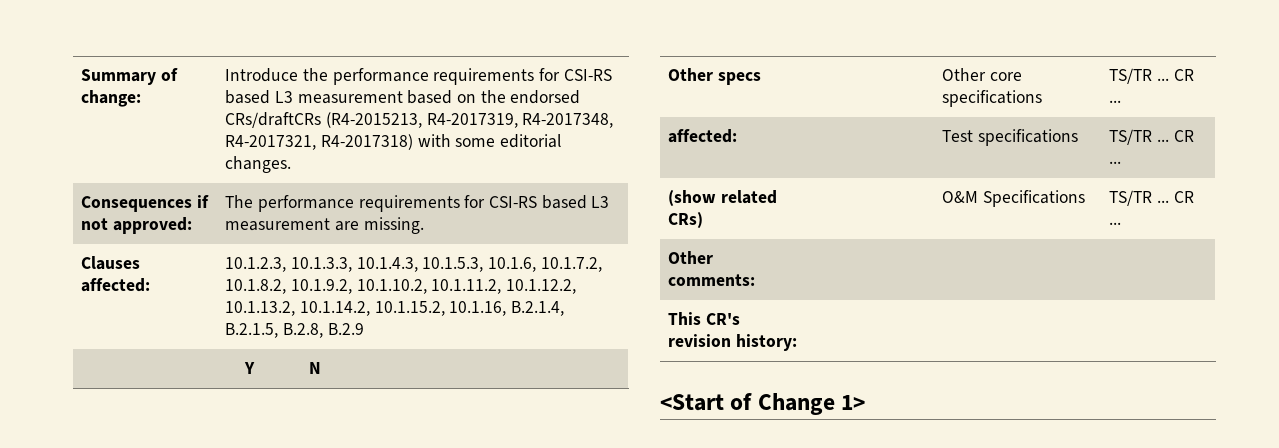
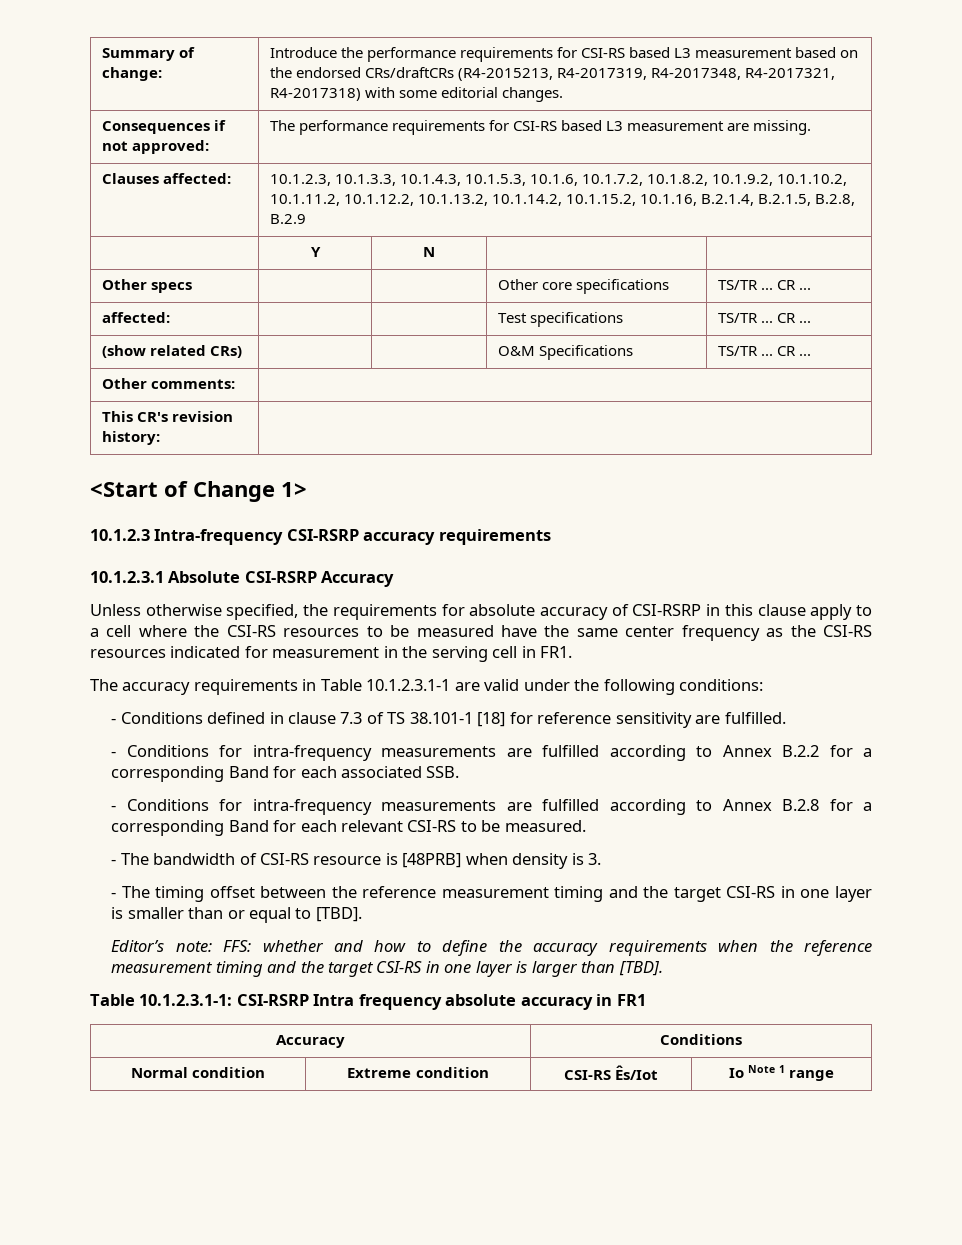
(866, 402) none -> [90,529,551,545] [90,571,395,587] [90,604,872,620] [90,625,872,641] [90,646,573,662] [90,679,764,695] [111,712,786,728] [111,745,873,761] [111,766,460,782] [111,799,873,815] [111,820,586,836] [111,853,602,869] [111,886,873,902] [111,907,362,923] [111,940,873,956] [111,961,663,977] [90,994,646,1010] [276,1035,345,1048] [660,1034,742,1045] [130,1067,266,1078] [347,1067,489,1078] [563,1065,659,1080] [728,1065,835,1081] // 10.1.2.3 Intra-frequency CSI-RSRP accuracy requirements // 10.1.2.3.1 Absolute CSI-RSRP Accuracy // Unless otherwise specified, the requirements for absolute accuracy of CSI-RSRP in this clause apply to a cell where the CSI-RS resources to be measured have the same center frequency as the CSI-RS resources indicated for measurement in the serving cell in FR1. // The accuracy requirements in Table 10.1.2.3.1-1 are valid under the following conditions: // - Conditions defined in clause 7.3 of TS 38.101-1 [18] for reference sensitivity are fulfilled. // - Conditions for intra-frequency measurements are fulfilled according to Annex B.2.2 for a corresponding Band for each associated SSB. // - Conditions for intra-frequency measurements are fulfilled according to Annex B.2.8 for a corresponding Band for each relevant CSI-RS to be measured. // - The bandwidth of CSI-RS resource is [48PRB] when density is 3. // - The timing offset between the reference measurement timing and the target CSI-RS in one layer is smaller than or equal to [TBD]. // Editor’s note: FFS: whether and how to define the accuracy requirements when the reference measurement timing and the target CSI-RS in one layer is larger than [TBD]. // Table 10.1.2.3.1-1: CSI-RSRP Intra frequency absolute accuracy in FR1 // Accuracy | Conditions // Normal condition | Extreme condition | CSI-RS Ês/Iot | Io Note 1 range

